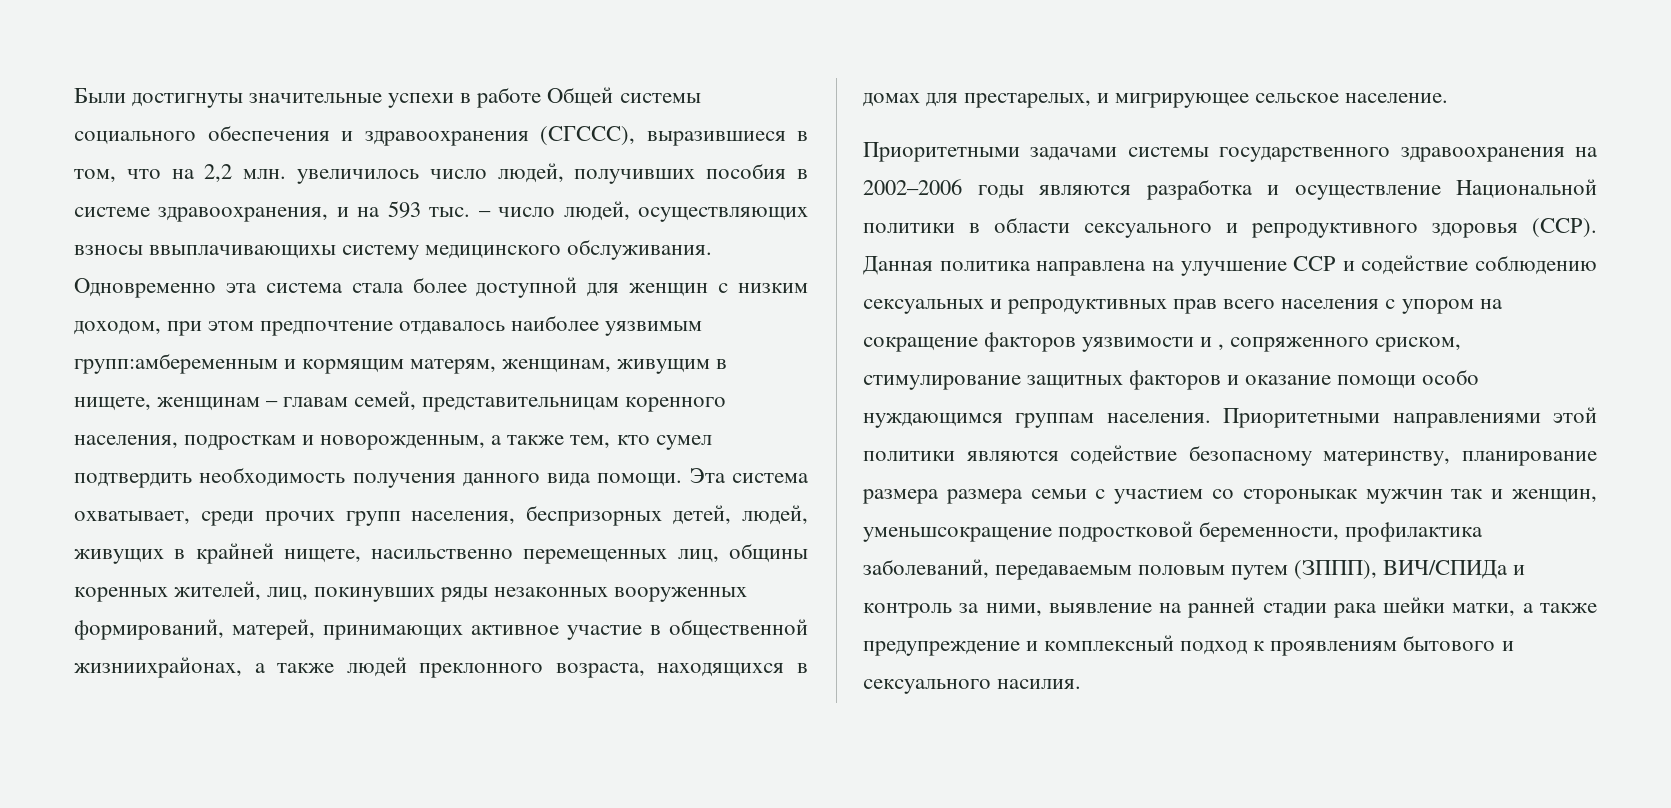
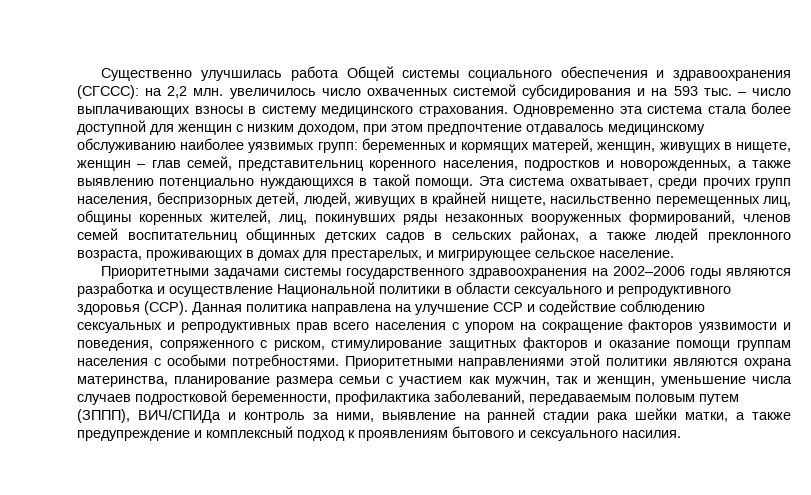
[74,87,542,108] Были достигнуты значительные успехи в работе -> [101,66,339,81] Существенно улучшилась работа
[540,126,808,146] [74,169,161,183] (СГССС), выразившиеся в том, что -> [77,85,139,99] (СГССС):
[497,163,808,184] [74,207,329,222] людей, получивших пособия в системе здравоохранения, -> [366,84,632,99] охваченных системой субсидирования
[563,201,809,222] [74,245,337,259] людей, осуществляющих взносы ввыплачивающихы -> [77,106,256,117] выплачивающих взносы в
[567,239,713,260] обслуживания. -> [418,106,508,117] страхования.
[511,315,703,336] [74,353,728,374] [74,391,727,412] [74,435,712,450] [74,467,592,488] наиболее уязвимым групп:амбеременным и кормящим матерям, женщинам, живущим в нищете, женщинам – главам семей, представительницам коренного населения, подросткам и новорожденным, а также тем, кто сумел подтвердить необходимость получения данного вида -> [608,124,705,135] [77,138,791,153] [77,156,791,171] [77,174,410,189] медицинскому обслуживанию наиболее уязвимых групп: беременных и кормящих матерей, женщин, живущих в нищете, женщин – глав семей, представительниц коренного населения, подростков и новорожденных, а также выявлению потенциально нуждающихся в такой
[232,619,808,640] [74,657,242,678] матерей, принимающих активное участие в общественной жизниихрайонах, -> [743,214,791,222] [77,228,580,243] членов семей воспитательниц общинных детских садов в сельских районах,
[657,663,785,677] находящихся -> [146,250,243,261] проживающих
[1218,337,1462,352] , сопряженного сриском, -> [77,340,325,351] поведения, сопряженного с риском,
[1422,369,1480,385] [863,413,1211,428] особо нуждающимся группам населения. -> [737,340,792,351] [77,354,339,369] группам населения с особыми потребностями.
[1070,445,1451,466] содействие безопасному материнству, -> [744,358,793,369] [77,376,168,387] охрана материнства,
[945,489,1023,504] размера -> (335, 381) none
[1212,489,1597,504] [863,527,1052,542] со стороныкак мужчин так и женщин, уменьшсокращение -> [468,376,792,387] [77,394,131,405] как мужчин, так и женщин, уменьшение числа случаев

